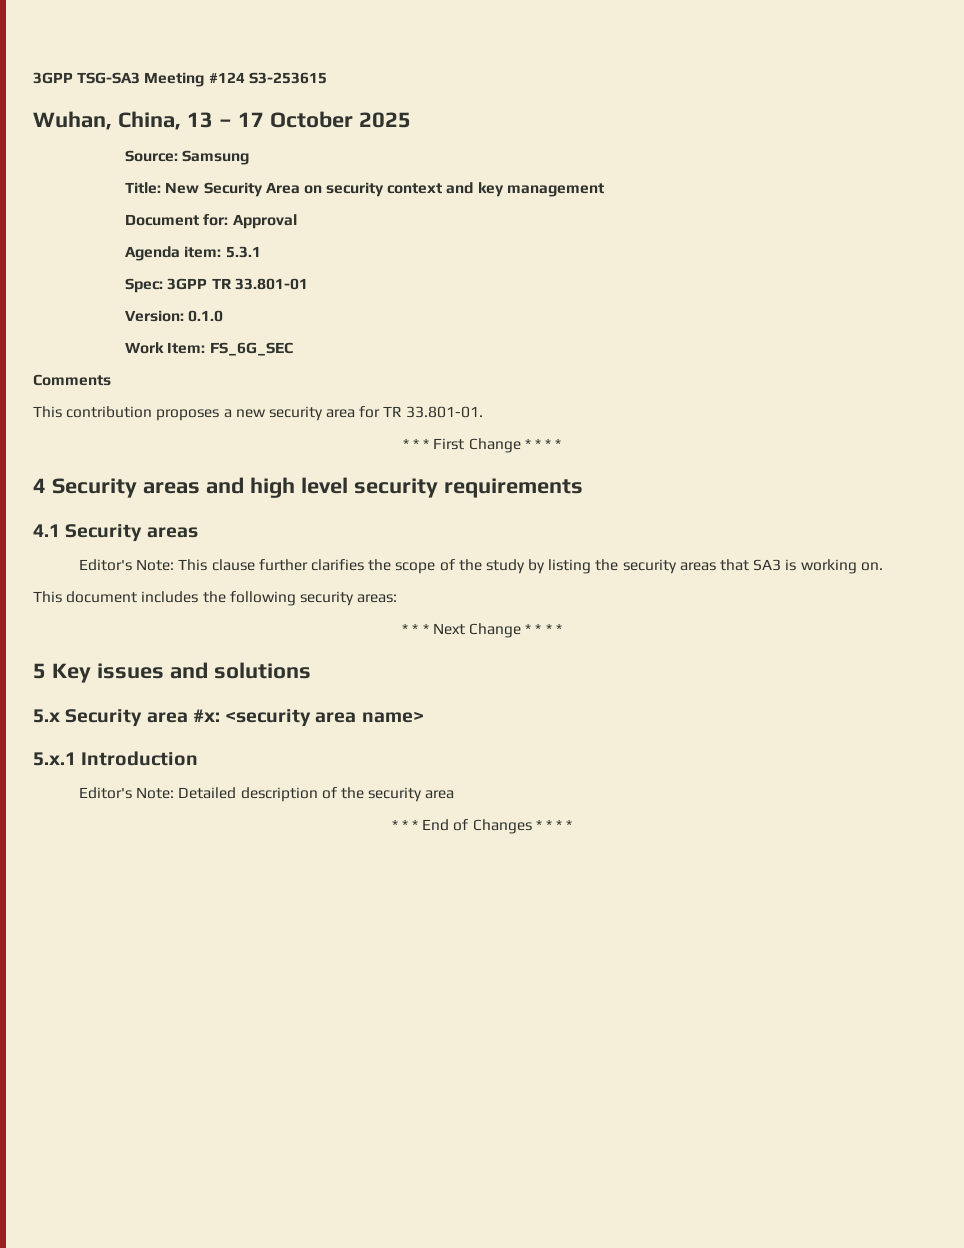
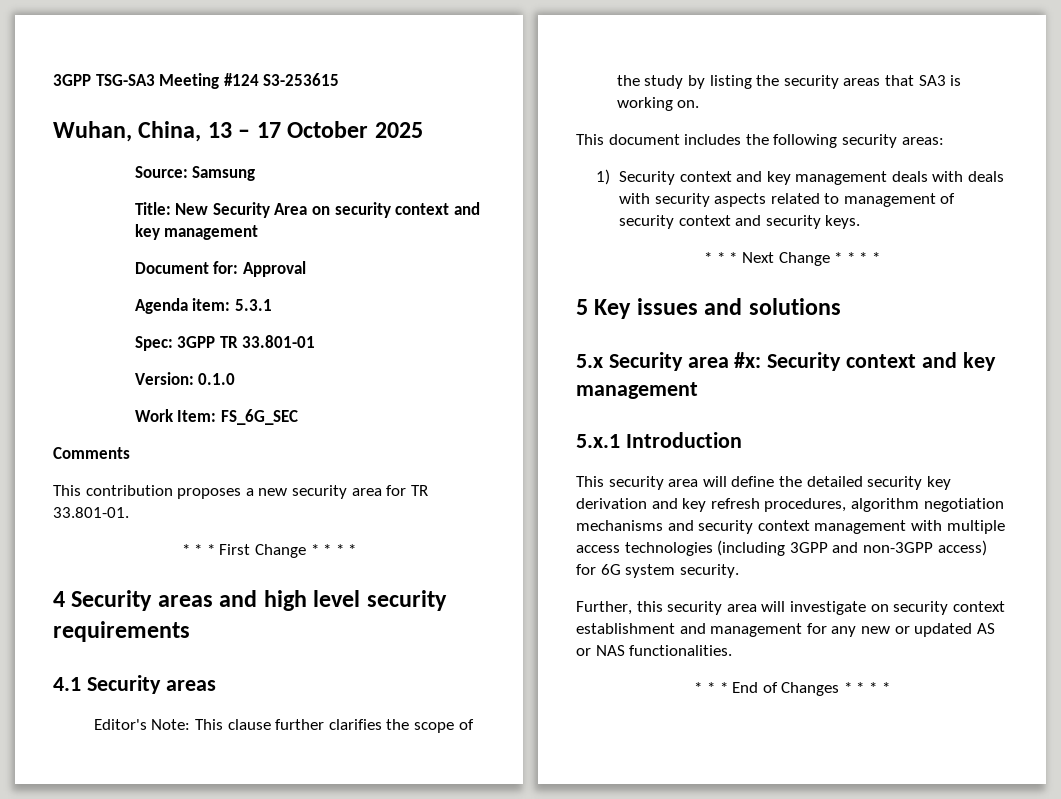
(398, 598) none -> [596,169,1005,185] [618,193,956,207] [618,215,861,229] // 1) Security context and key management deals with deals with security aspects related to management of security context and security keys.
[225,709,424,727] [33,751,199,766] [79,787,455,802] <security area name> // 5.x.1 Introduction // Editor's Note: Detailed description of the security area -> [767,352,996,371] [576,382,698,399] [576,432,742,448] [576,476,951,490] [576,498,1004,512] [576,520,1005,534] [576,540,987,556] [576,564,739,578] [576,601,1005,615] [576,623,995,637] [576,645,733,656] Security context and key management // 5.x.1 Introduction // This security area will define the detailed security key derivation and key refresh procedures, algorithm negotiation mechanisms and security context management with multiple access technologies (including 3GPP and non-3GPP access) for 6G system security. // Further, this security area will investigate on security context establishment and management for any new or updated AS or NAS functionalities.

